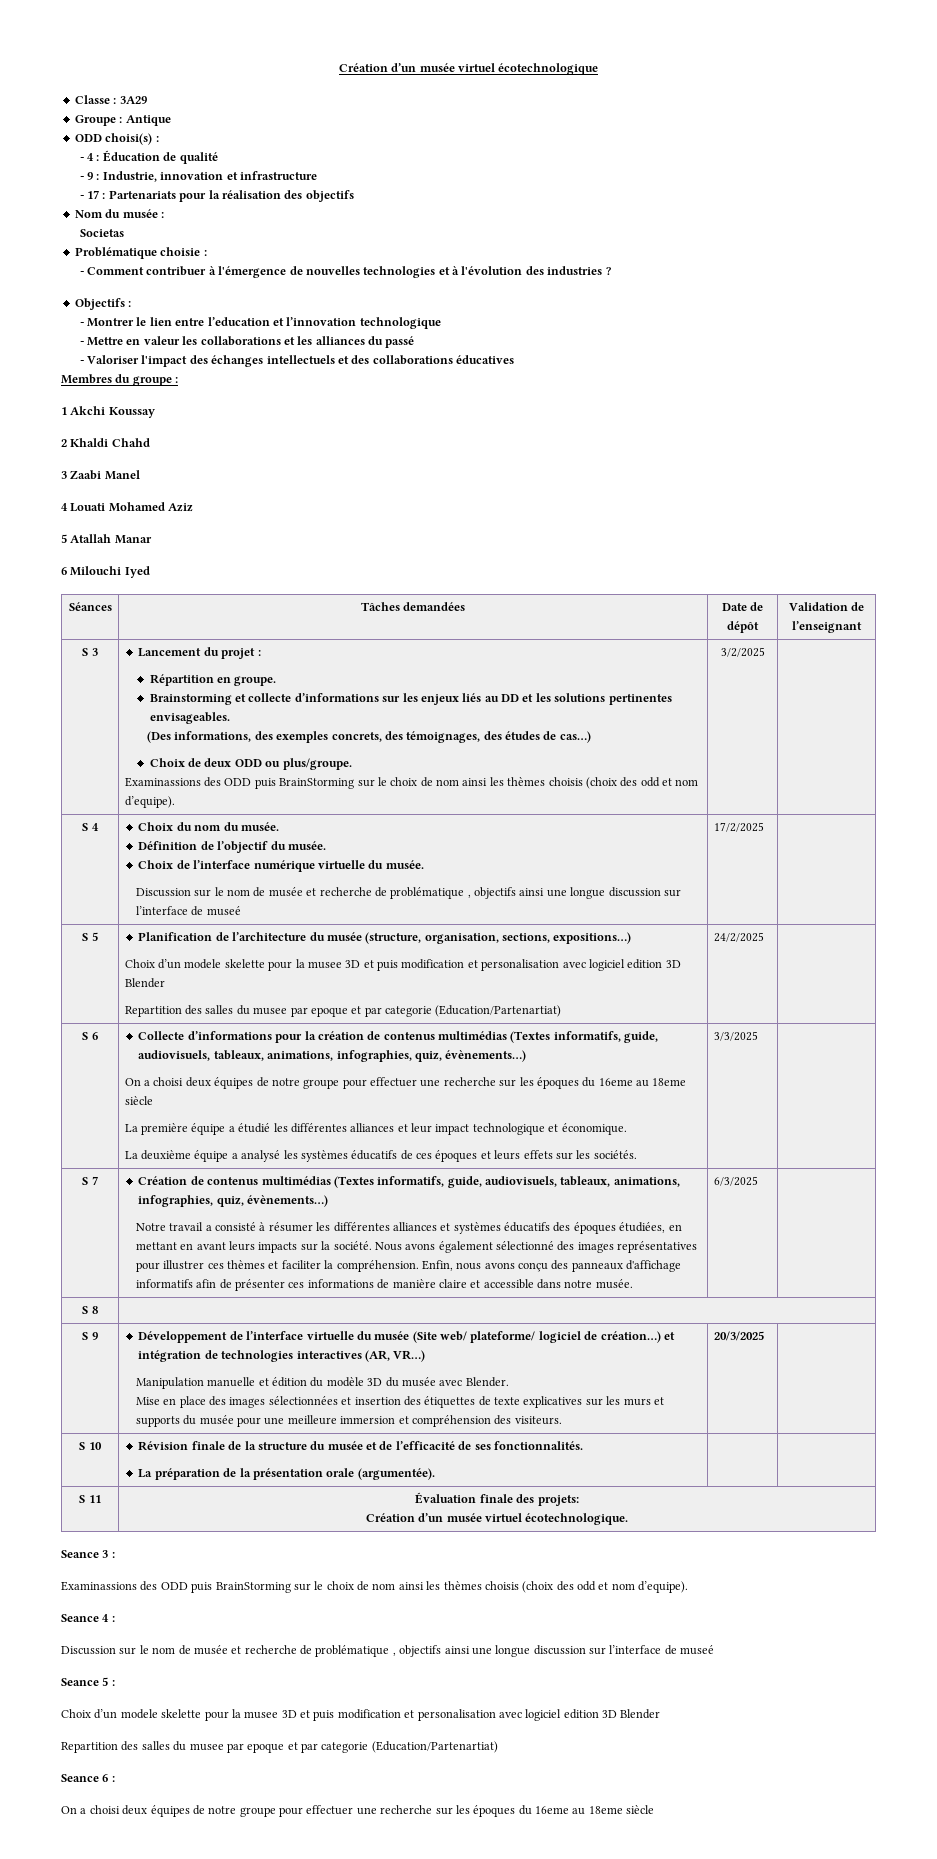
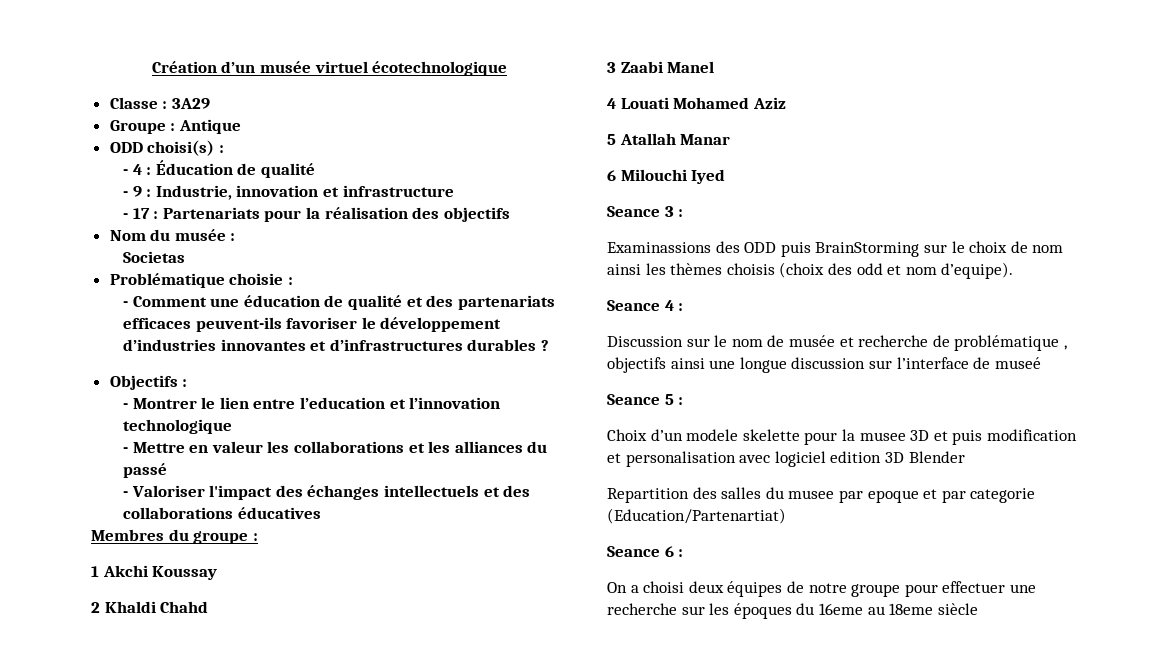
[146,266,603,278] contribuer à l'émergence de nouvelles technologies et à l'évolution des industries -> [210,295,555,310] [123,317,502,332] [123,339,537,351] une éducation de qualité et des partenariats efficaces peuvent-ils favoriser le développement d’industries innovantes et d’infrastructures durables
[68,602,112,611] [360,602,466,611] [721,602,764,611] [727,621,759,633] [788,602,865,611] [792,621,862,633] [82,648,98,656] [138,647,261,659] [149,674,277,686] [149,693,672,705] [149,712,230,724] [147,731,591,743] [149,758,352,770] [124,777,699,789] [124,796,175,808] [720,647,765,657] [82,823,99,831] [138,822,279,831] [138,841,326,853] [138,860,424,872] [135,887,681,899] [135,906,241,916] [713,822,764,832] [82,932,98,941] [138,932,632,944] [124,959,681,971] [124,978,165,988] [124,1005,562,1017] [713,932,764,942] [82,1032,98,1040] [138,1031,659,1043] [138,1050,527,1062] [124,1077,687,1089] [124,1096,153,1105] [124,1123,627,1135] [124,1150,637,1162] [713,1031,758,1041] [82,1176,98,1185] [138,1176,680,1188] [138,1195,329,1207] [135,1222,682,1234] [135,1241,698,1253] [135,1260,682,1272] [135,1279,633,1291] [713,1176,758,1186] [82,1306,98,1314] [82,1332,98,1340] [138,1331,675,1343] [138,1350,426,1362] [135,1377,509,1389] [135,1396,664,1408] [135,1415,562,1427] [713,1331,764,1341] [79,1442,102,1450] [138,1441,583,1451] [138,1468,435,1480] [79,1495,101,1503] [415,1492,579,1506] [365,1513,629,1525] // Séances | Tâches demandées | Date de dépôt | Validation de l’enseignant // S 3 | Lancement du projet : // Répartition en groupe. // Brainstorming et collecte d’informations sur les enjeux liés au DD et les solutions pertinentes envisageables. // (Des informations, des exemples concrets, des témoignages, des études de cas…) // Choix de deux ODD ou plus/groupe. // Examinassions des ODD puis BrainStorming sur le choix de nom ainsi les thèmes choisis (choix des odd et nom d’equipe). | 3/2/2025 | // S 4 | Choix du nom du musée. // Définition de l’objectif du musée. // Choix de l’interface numérique virtuelle du musée. // Discussion sur le nom de musée et recherche de problématique , objectifs ainsi une longue discussion sur l’interface de museé | 17/2/2025 | // S 5 | Planification de l’architecture du musée (structure, organisation, sections, expositions…) // Choix d’un modele skelette pour la musee 3D et puis modification et personalisation avec logiciel edition 3D Blender // Repartition des salles du musee par epoque et par categorie (Education/Partenartiat) | 24/2/2025 | // S 6 | Collecte d’informations pour la création de contenus multimédias (Textes informatifs, guide, audiovisuels, tableaux, animations, infographies, quiz, évènements…) // On a choisi deux équipes de notre groupe pour effectuer une recherche sur les époques du 16eme au 18eme siècle // La première équipe a étudié les différentes alliances et leur impact technologique et économique. // La deuxième équipe a analysé les systèmes éducatifs de ces époques et leurs effets sur les sociétés. | 3/3/2025 | // S 7 | Création de contenus multimédias (Textes informatifs, guide, audiovisuels, tableaux, animations, infographies, quiz, évènements…) // Notre travail a consisté à résumer les différentes alliances et systèmes éducatifs des époques étudiées, en mettant en avant leurs impacts sur la société. Nous avons également sélectionné des images représentatives pour illustrer ces thèmes et faciliter la compréhension. Enfin, nous avons conçu des panneaux d'affichage informatifs afin de présenter ces informations de manière claire et accessible dans notre musée. | 6/3/2025 | // S 8 | // S 9 | Développement de l’interface virtuelle du musée (Site web/ plateforme/ logiciel de création…) et intégration de technologies interactives (AR, VR…) // Manipulation manuelle et édition du modèle 3D du musée avec Blender. // Mise en place des images sélectionnées et insertion des étiquettes de texte explicatives sur les murs et supports du musée pour une meilleure immersion et compréhension des visiteurs. | 20/3/2025 | // S 10 | Révision finale de la structure du musée et de l’efficacité de ses fonctionnalités. // La préparation de la présentation orale (argumentée). | | // S 11 | Évaluation finale des projets: // Création d’un musée virtuel écotechnologique. -> (726, 176) none

